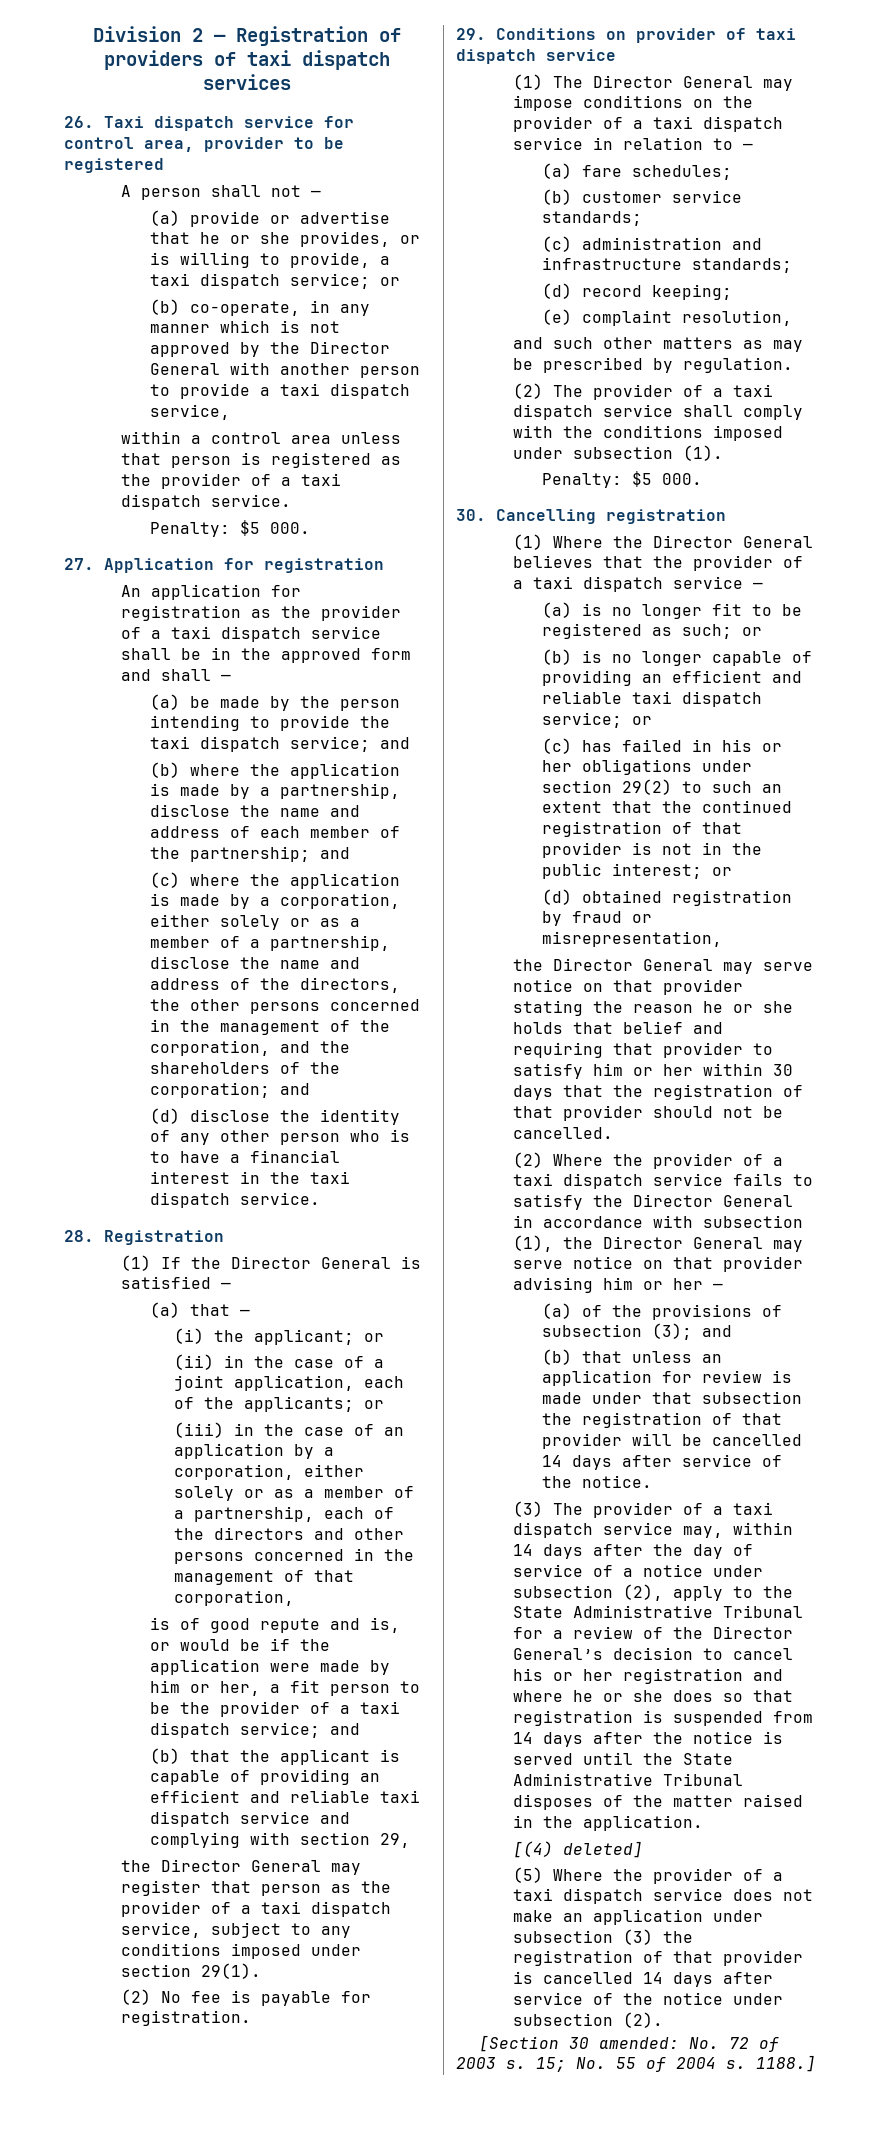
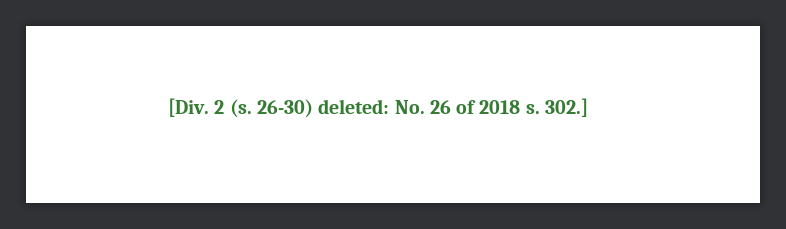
[93,26,401,46] [104,50,390,70] [203,74,291,90] [64,116,354,131] [64,137,344,152] [64,158,164,173] [121,185,322,200] [150,210,391,227] [150,231,421,247] [150,252,391,268] [150,273,401,289] [150,299,371,316] [150,320,341,333] [150,341,391,357] [150,362,421,378] [150,383,411,399] [150,404,231,420] [121,431,402,444] [121,452,402,468] [121,473,342,489] [121,494,292,510] [150,520,311,537] [64,558,384,573] [121,584,302,600] [121,605,402,621] [121,626,382,642] [121,647,412,663] [121,669,232,681] [150,694,401,711] [150,715,391,731] [150,736,411,752] [150,762,401,779] [150,783,401,799] [150,804,361,817] [150,826,401,838] [150,846,351,862] [150,872,401,889] [150,893,401,909] [150,914,361,930] [150,935,391,951] [150,956,361,969] [150,977,401,993] [150,999,421,1014] [150,1019,391,1035] [150,1040,351,1056] [150,1062,341,1074] [150,1082,311,1098] [150,1108,401,1125] [150,1129,411,1145] [150,1150,341,1163] [150,1171,351,1184] [150,1192,321,1208] [64,1230,224,1245] [121,1255,422,1271] [121,1276,232,1289] [150,1302,251,1318] [173,1328,384,1345] [173,1354,384,1370] [173,1375,404,1391] [173,1396,384,1412] [173,1422,404,1438] [173,1443,334,1459] [173,1464,364,1480] [173,1486,414,1501] [173,1506,394,1522] [173,1527,404,1540] [173,1548,414,1564] [173,1570,354,1585] [173,1590,294,1606] [150,1617,401,1633] [150,1638,331,1651] [150,1659,391,1675] [150,1680,421,1696] [150,1701,401,1717] [150,1722,361,1738] [150,1748,401,1765] [150,1769,381,1785] [150,1790,421,1803] [150,1811,351,1827] [150,1832,411,1848] [121,1859,362,1875] [121,1880,392,1896] [121,1901,392,1917] [121,1922,352,1938] [121,1943,362,1959] [121,1963,262,1979] [121,1989,372,2006] [121,2010,252,2026] [456,28,796,43] [456,49,616,64] [513,74,794,91] [513,95,754,111] [513,116,784,132] [513,137,754,150] [542,163,733,180] [542,189,743,205] [542,211,643,226] [542,236,763,252] [542,257,793,273] [542,283,733,300] [542,309,793,326] [513,337,804,352] [513,357,794,373] [513,383,774,400] [513,404,804,420] [513,425,784,441] [513,445,724,461] [542,471,703,488] [456,509,726,524] [513,534,814,550] [513,555,804,571] [513,576,764,592] [542,602,803,619] [542,623,763,639] [542,649,813,666] [542,670,803,686] [542,691,763,707] [542,712,653,728] [542,738,783,754] [542,759,753,775] [542,779,783,795] [542,800,793,813] [542,821,743,837] [542,842,763,858] [542,863,733,879] [542,889,793,906] [542,911,653,926] [542,931,723,947] [513,958,814,974] [513,979,744,995] [513,1000,794,1016] [513,1021,724,1034] [513,1042,774,1058] [513,1063,794,1079] [513,1084,804,1100] [513,1105,784,1121] [513,1127,614,1139] [513,1152,784,1169] [513,1173,814,1189] [513,1194,794,1210] [513,1215,804,1228] [513,1235,804,1252] [513,1256,804,1272] [513,1277,724,1293] [542,1303,783,1320] [542,1323,733,1340] [542,1349,723,1365] [542,1370,793,1386] [542,1391,803,1404] [542,1412,783,1428] [542,1433,803,1449] [542,1454,783,1470] [542,1475,653,1488] [513,1501,774,1518] [513,1522,794,1538] [513,1544,754,1559] [513,1564,764,1577] [513,1584,794,1601] [513,1605,804,1618] [513,1626,794,1639] [513,1647,794,1660] [513,1668,784,1684] [513,1690,794,1702] [513,1710,814,1726] [513,1731,784,1747] [513,1752,734,1765] [513,1773,744,1786] [513,1794,804,1810] [513,1815,704,1831] [513,1841,644,1858] [513,1867,784,1884] [513,1888,814,1904] [513,1909,764,1925] [513,1929,694,1945] [513,1950,804,1966] [513,1971,774,1987] [513,1992,784,2005] [513,2012,664,2028] [478,2035,779,2052] [456,2055,816,2072] Division 2 — Registration of providers of taxi dispatch services // 26. Taxi dispatch service for control area, provider to be registered // A person shall not — // (a) provide or advertise that he or she provides, or is willing to provide, a taxi dispatch service; or // (b) co-operate, in any manner which is not approved by the Director General with another person to provide a taxi dispatch service, // within a control area unless that person is registered as the provider of a taxi dispatch service. // Penalty: $5 000. // 27. Application for registration // An application for registration as the provider of a taxi dispatch service shall be in the approved form and shall — // (a) be made by the person intending to provide the taxi dispatch service; and // (b) where the application is made by a partnership, disclose the name and address of each member of the partnership; and // (c) where the application is made by a corporation, either solely or as a member of a partnership, disclose the name and address of the directors, the other persons concerned in the management of the corporation, and the shareholders of the corporation; and // (d) disclose the identity of any other person who is to have a financial interest in the taxi dispatch service. // 28. Registration // (1) If the Director General is satisfied — // (a) that — // (i) the applicant; or // (ii) in the case of a joint application, each of the applicants; or // (iii) in the case of an application by a corporation, either solely or as a member of a partnership, each of the directors and other persons concerned in the management of that corporation, // is of good repute and is, or would be if the application were made by him or her, a fit person to be the provider of a taxi dispatch service; and // (b) that the applicant is capable of providing an efficient and reliable taxi dispatch service and complying with section 29, // the Director General may register that person as the provider of a taxi dispatch service, subject to any conditions imposed under section 29(1). // (2) No fee is payable for registration. // 29. Conditions on provider of taxi dispatch service // (1) The Director General may impose conditions on the provider of a taxi dispatch service in relation to — // (a) fare schedules; // (b) customer service standards; // (c) administration and infrastructure standards; // (d) record keeping; // (e) complaint resolution, // and such other matters as may be prescribed by regulation. // (2) The provider of a taxi dispatch service shall comply with the conditions imposed under subsection (1). // Penalty: $5 000. // 30. Cancelling registration // (1) Where the Director General believes that the provider of a taxi dispatch service — // (a) is no longer fit to be registered as such; or // (b) is no longer capable of providing an efficient and reliable taxi dispatch service; or // (c) has failed in his or her obligations under section 29(2) to such an extent that the continued registration of that provider is not in the public interest; or // (d) obtained registration by fraud or misrepresentation, // the Director General may serve notice on that provider stating the reason he or she holds that belief and requiring that provider to satisfy him or her within 30 days that the registration of that provider should not be cancelled. // (2) Where the provider of a taxi dispatch service fails to satisfy the Director General in accordance with subsection (1), the Director General may serve notice on that provider advising him or her — // (a) of the provisions of subsection (3); and // (b) that unless an application for review is made under that subsection the registration of that provider will be cancelled 14 days after service of the notice. // (3) The provider of a taxi dispatch service may, within 14 days after the day of service of a notice under subsection (2), apply to the State Administrative Tribunal for a review of the Director General’s decision to cancel his or her registration and where he or she does so that registration is suspended from 14 days after the notice is served until the State Administrative Tribunal disposes of the matter raised in the application. // [(4) deleted] // (5) Where the provider of a taxi dispatch service does not make an application under subsection (3) the registration of that provider is cancelled 14 days after service of the notice under subsection (2). // [Section 30 amended: No. 72 of 2003 s. 15; No. 55 of 2004 s. 1188.] -> [168,98,588,118] [Div. 2 (s. 26-30) deleted: No. 26 of 2018 s. 302.]

